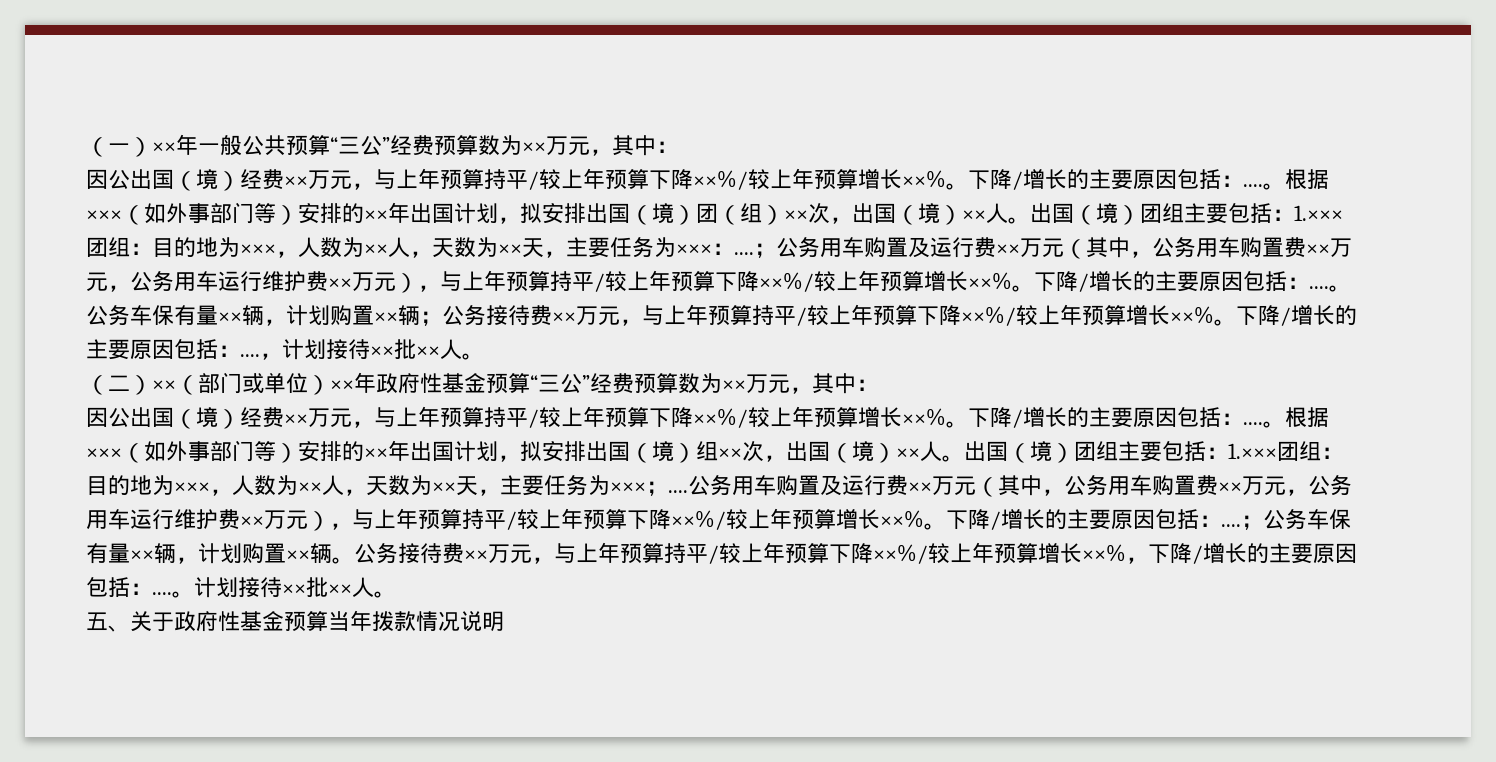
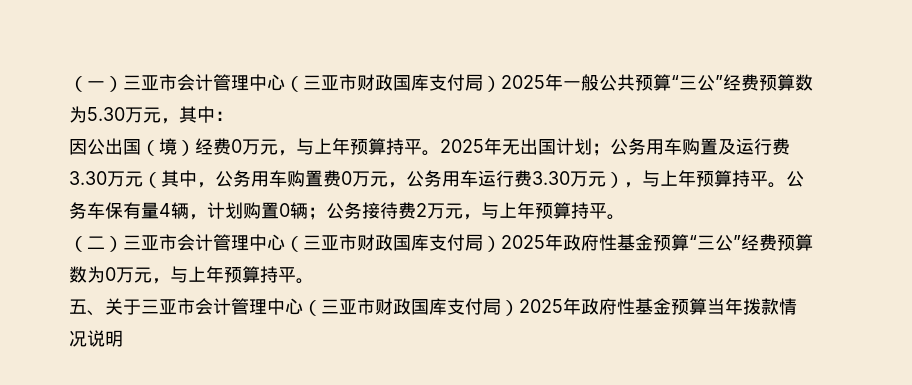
[152,142,176,153] ×× -> [123,74,545,92] 三亚市会计管理中心（三亚市财政国库支付局）2025
[522,135,678,156] [86,168,1329,191] [86,202,1343,225] [86,237,754,258] ××万元，其中： // 因公出国（境）经费××万元，与上年预算持平/较上年预算下降××%/较上年预算增长××%。下降/增长的主要原因包括：....。根据×××（如外事部门等）安排的××年出国计划，拟安排出国（境）团（组）××次，出国（境）××人。出国（境）团组主要包括：1.×××团组：目的地为×××，人数为××人，天数为××天，主要任务为×××：.... -> [87,106,233,124] [69,138,592,156] 5.30万元，其中： // 因公出国（境）经费0万元，与上年预算持平。2025年无出国计划
[996,237,1352,259] [86,270,1329,293] ××万元（其中，公务用车购置费××万元，公务用车运行维护费××万元），与上年预算持平/较上年预算下降××%/较上年预算增长××%。下降/增长的主要原因包括：.... -> [69,170,768,188] 3.30万元（其中，公务用车购置费0万元，公务用车运行费3.30万元），与上年预算持平
[218,305,398,326] ××辆，计划购置×× -> [159,202,290,220] 4辆，计划购置0
[552,304,1357,326] [86,339,484,360] [86,372,354,395] ××万元，与上年预算持平/较上年预算下降××%/较上年预算增长××%。下降/增长的主要原因包括：....，计划接待××批××人。 // （二）××（部门或单位）×× -> [416,202,625,220] [69,234,545,252] 2万元，与上年预算持平。 // （二）三亚市会计管理中心（三亚市财政国库支付局）2025
[722,373,878,394] [86,406,1329,429] [86,440,1343,463] [86,475,1352,497] [86,508,1351,531] [86,542,1357,564] [86,577,396,598] [86,611,174,632] ××万元，其中： // 因公出国（境）经费××万元，与上年预算持平/较上年预算下降××%/较上年预算增长××%。下降/增长的主要原因包括：....。根据×××（如外事部门等）安排的××年出国计划，拟安排出国（境）组××次，出国（境）××人。出国（境）团组主要包括：1.×××团组：目的地为×××，人数为××人，天数为××天，主要任务为×××；....公务用车购置及运行费××万元（其中，公务用车购置费××万元，公务用车运行维护费××万元），与上年预算持平/较上年预算下降××%/较上年预算增长××%。下降/增长的主要原因包括：....；公务车保有量××辆，计划购置××辆。公务接待费××万元，与上年预算持平/较上年预算下降××%/较上年预算增长××%，下降/增长的主要原因包括：....。计划接待××批××人。 // 五、关于 -> [105,266,314,284] [69,298,581,316] 0万元，与上年预算持平。 // 五、关于三亚市会计管理中心（三亚市财政国库支付局）2025年

